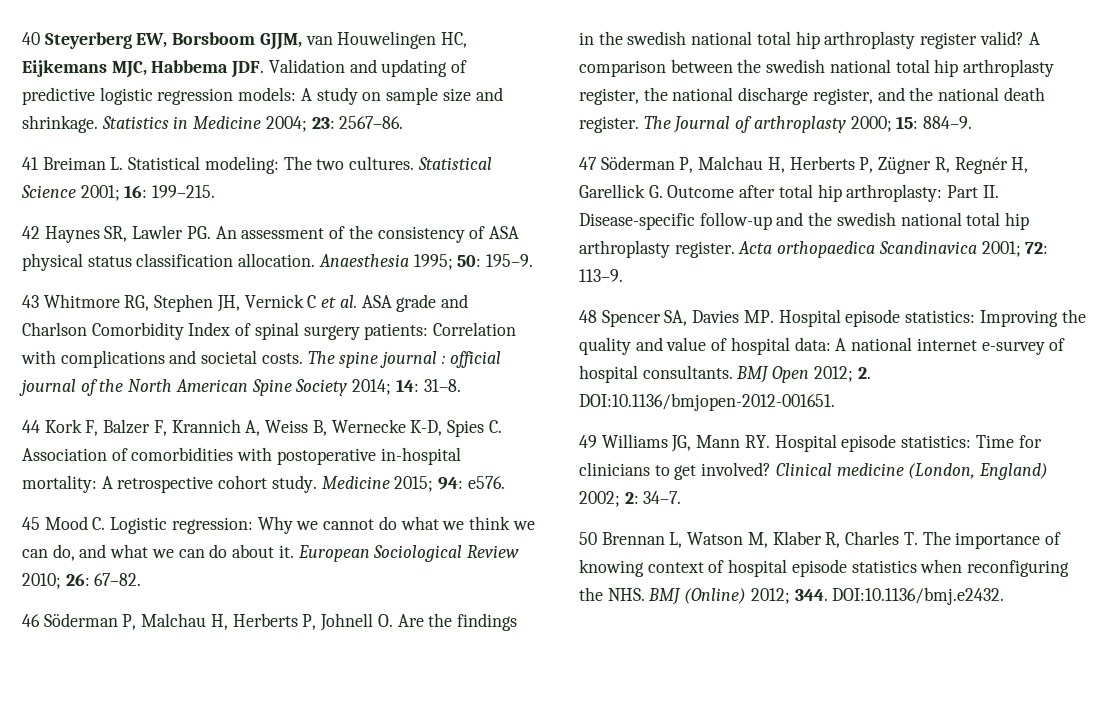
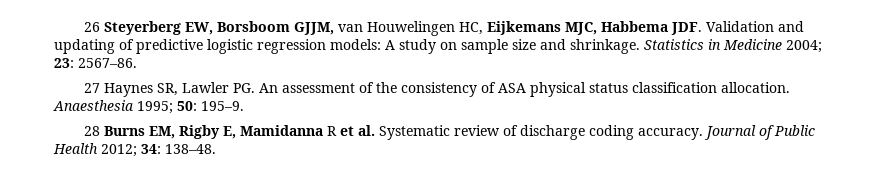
[22,32,40,45] 40 -> [84,22,101,32] 26
[22,156,492,174] [21,185,216,201] [22,226,40,239] 41 Breiman L. Statistical modeling: The two cultures. Statistical Science 2001; 16: 199–215. // 42 -> [84,83,101,93] 27
[22,294,468,312] [22,322,517,340] [21,350,501,368] [19,379,461,396] [22,419,502,437] [22,447,461,465] [22,475,505,493] [22,516,535,534] [22,544,519,562] [22,573,142,589] [22,613,517,631] [579,31,1040,49] [579,59,1055,77] [579,87,1045,105] [579,116,973,133] [579,156,1029,174] [579,184,999,202] [579,212,1030,230] [579,240,1049,258] [579,269,623,282] [579,309,1086,327] [579,337,1066,355] [579,365,871,383] [579,393,835,411] [579,434,1042,452] [579,462,1049,480] [579,491,682,507] [579,531,1061,549] [579,559,1070,577] [579,587,1005,605] 43 Whitmore RG, Stephen JH, Vernick C et al. ASA grade and Charlson Comorbidity Index of spinal surgery patients: Correlation with complications and societal costs. The spine journal : official journal of the North American Spine Society 2014; 14: 31–8. // 44 Kork F, Balzer F, Krannich A, Weiss B, Wernecke K-D, Spies C. Association of comorbidities with postoperative in-hospital mortality: A retrospective cohort study. Medicine 2015; 94: e576. // 45 Mood C. Logistic regression: Why we cannot do what we think we can do, and what we can do about it. European Sociological Review 2010; 26: 67–82. // 46 Söderman P, Malchau H, Herberts P, Johnell O. Are the findings in the swedish national total hip arthroplasty register valid? A comparison between the swedish national total hip arthroplasty register, the national discharge register, and the national death register. The Journal of arthroplasty 2000; 15: 884–9. // 47 Söderman P, Malchau H, Herberts P, Zügner R, Regnér H, Garellick G. Outcome after total hip arthroplasty: Part II. Disease-specific follow-up and the swedish national total hip arthroplasty register. Acta orthopaedica Scandinavica 2001; 72: 113–9. // 48 Spencer SA, Davies MP. Hospital episode statistics: Improving the quality and value of hospital data: A national internet e-survey of hospital consultants. BMJ Open 2012; 2. DOI:10.1136/bmjopen-2012-001651. // 49 Williams JG, Mann RY. Hospital episode statistics: Time for clinicians to get involved? Clinical medicine (London, England) 2002; 2: 34–7. // 50 Brennan L, Watson M, Klaber R, Charles T. The importance of knowing context of hospital episode statistics when reconfiguring the NHS. BMJ (Online) 2012; 344. DOI:10.1136/bmj.e2432. -> [84,125,816,140] [53,143,216,157] 28 Burns EM, Rigby E, Mamidanna R et al. Systematic review of discharge coding accuracy. Journal of Public Health 2012; 34: 138–48.

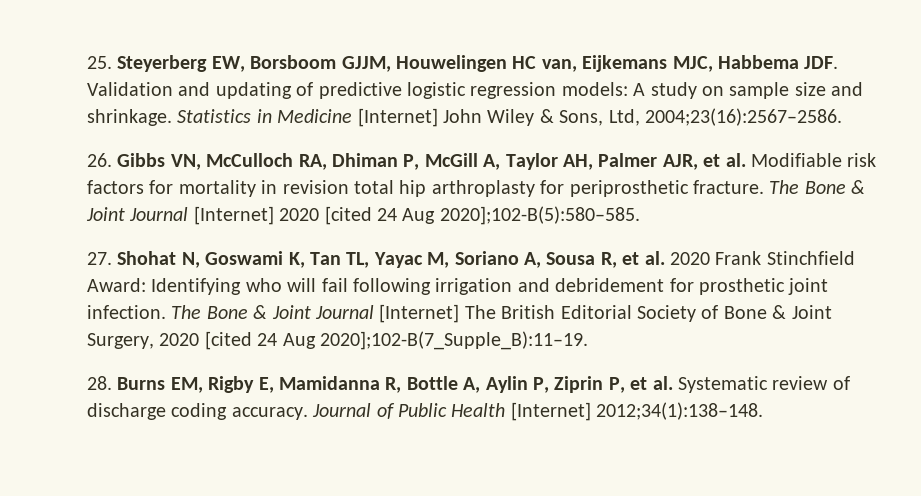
[84,22,101,32] 26 -> [87,56,112,69] 25.
[338,21,484,36] van Houwelingen HC, -> [396,55,577,72] Houwelingen HC van,
[786,40,822,53] [54,58,137,68] [84,82,791,97] [53,100,244,114] [84,126,101,136] 2004; 23: 2567–86. // 27 Haynes SR, Lawler PG. An assessment of the consistency of ASA physical status classification allocation. Anaesthesia 1995; 50: 195–9. // 28 -> [357,108,842,127] [87,153,877,170] [87,180,866,197] [86,206,640,225] [87,251,855,268] [87,278,829,295] [87,304,832,323] [87,331,588,350] [87,376,112,390] [Internet] John Wiley & Sons, Ltd, 2004;23(16):2567–2586. // 26. Gibbs VN, McCulloch RA, Dhiman P, McGill A, Taylor AH, Palmer AJR, et al. Modifiable risk factors for mortality in revision total hip arthroplasty for periprosthetic fracture. The Bone & Joint Journal [Internet] 2020 [cited 24 Aug 2020];102-B(5):580–585. // 27. Shohat N, Goswami K, Tan TL, Yayac M, Soriano A, Sousa R, et al. 2020 Frank Stinchfield Award: Identifying who will fail following irrigation and debridement for prosthetic joint infection. The Bone & Joint Journal [Internet] The British Editorial Society of Bone & Joint Surgery, 2020 [cited 24 Aug 2020];102-B(7_Supple_B):11–19. // 28.
[327,126,338,136] R -> [385,376,625,393] R, Bottle A, Aylin P, Ziprin P,
[101,144,216,157] 2012; 34: 138–48. -> [510,402,764,421] [Internet] 2012;34(1):138–148.

